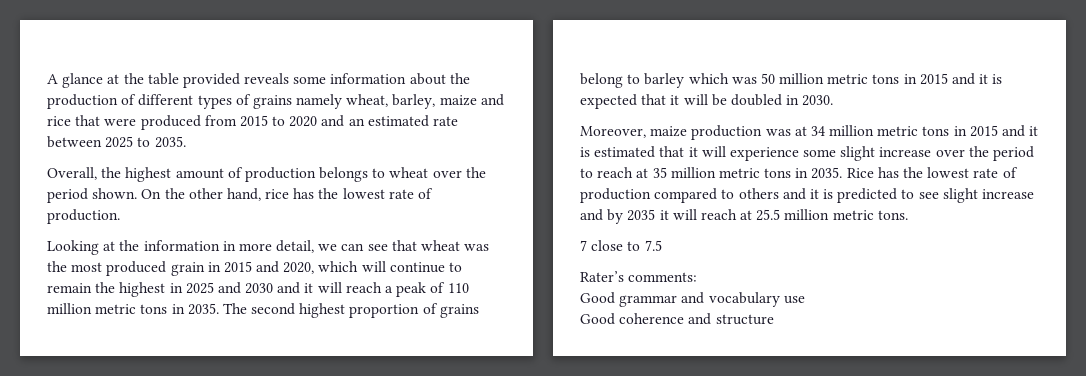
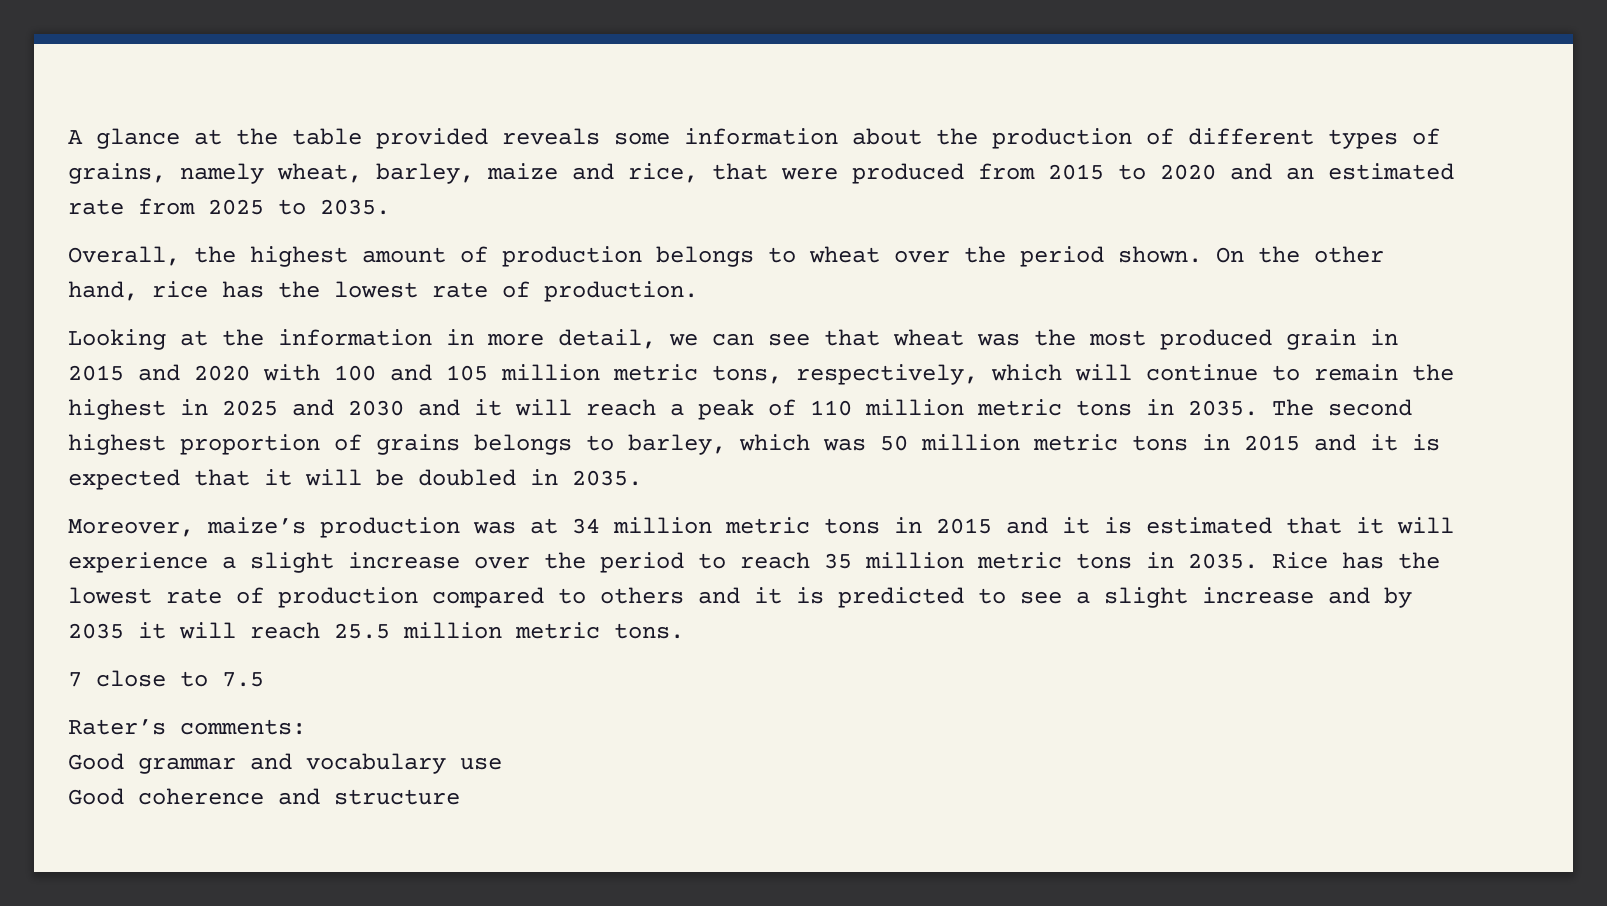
[252,95,292,109] grains -> [68,163,166,184] grains,
[47,116,71,126] rice -> [628,163,698,183] rice,
[47,136,102,148] between -> [138,198,195,215] from
[283,262,315,274] 2020, -> [194,364,978,385] 2020 with 100 and 105 million metric tons, respectively,
[580,73,685,88] belong to barley -> [474,434,726,455] belongs to barley,
[802,95,834,106] 2030. -> [572,470,642,486] 2035.
[650,126,688,137] maize -> [207,517,306,534] maize’s
[803,149,837,157] some -> [222,556,236,569] a
[636,168,649,178] at -> (810, 560) none
(939, 195) none -> [1076,591,1090,604] a
[740,210,753,220] at -> (320, 630) none

